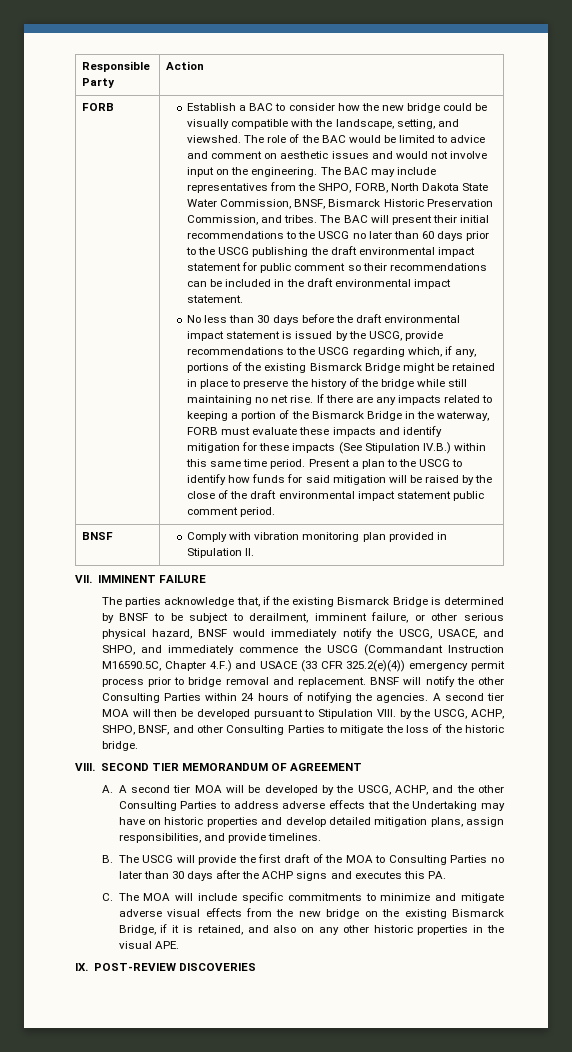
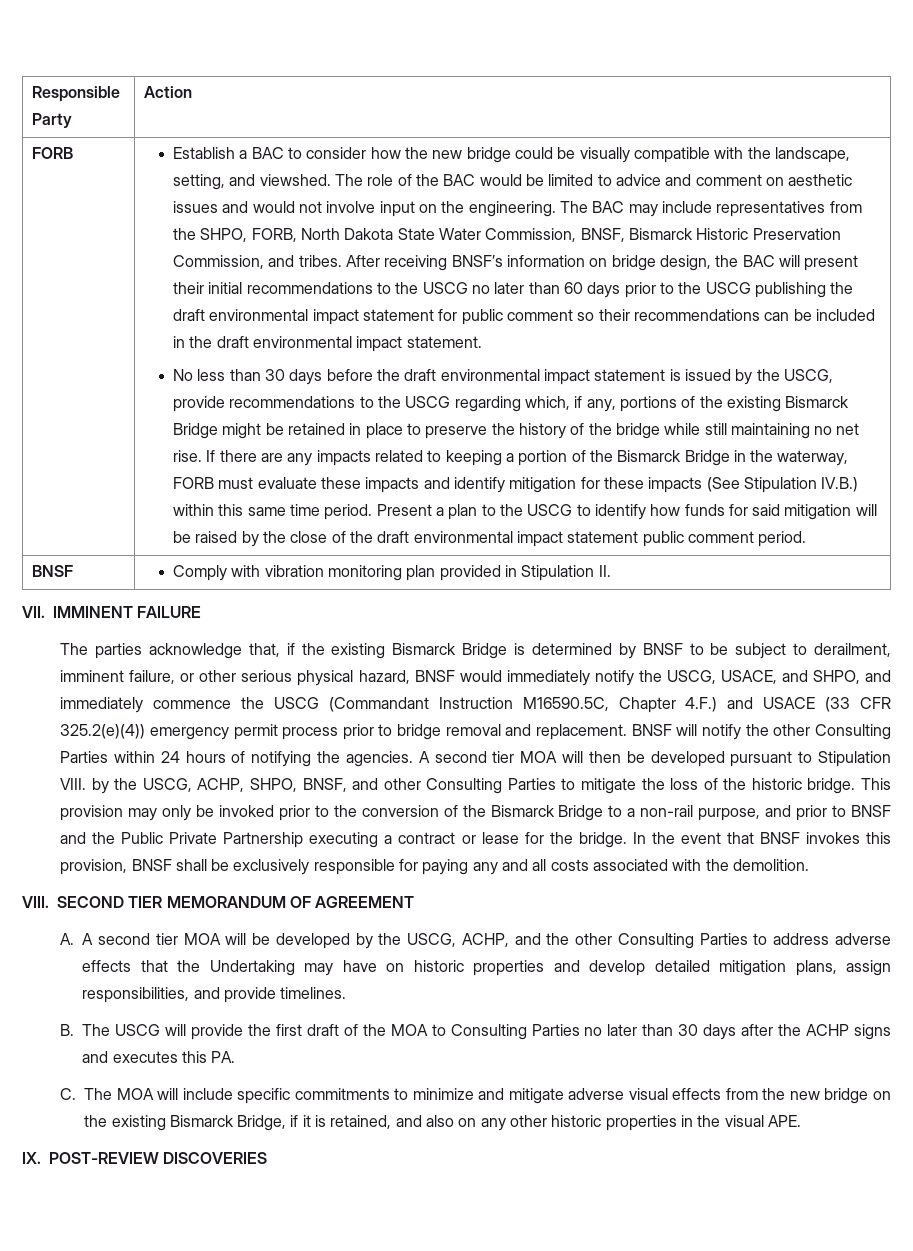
[320,215,341,223] The -> [346,255,739,271] After receiving BNSF’s information on bridge design, the
(138, 746) none -> [860,778,891,790] [60,805,892,821] [60,832,892,848] [60,859,809,875] This provision may only be invoked prior to the conversion of the Bismarck Bridge to a non-rail purpose, and prior to BNSF and the Public Private Partnership executing a contract or lease for the bridge. In the event that BNSF invokes this provision, BNSF shall be exclusively responsible for paying any and all costs associated with the demolition.

